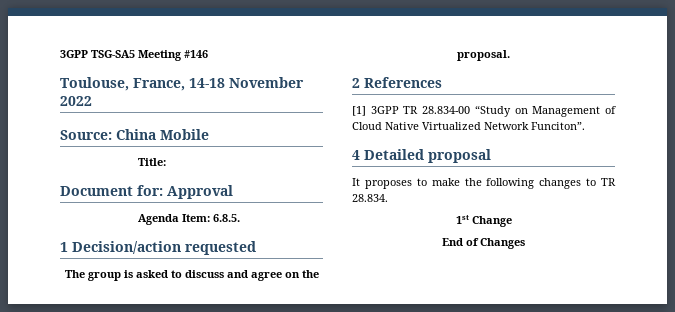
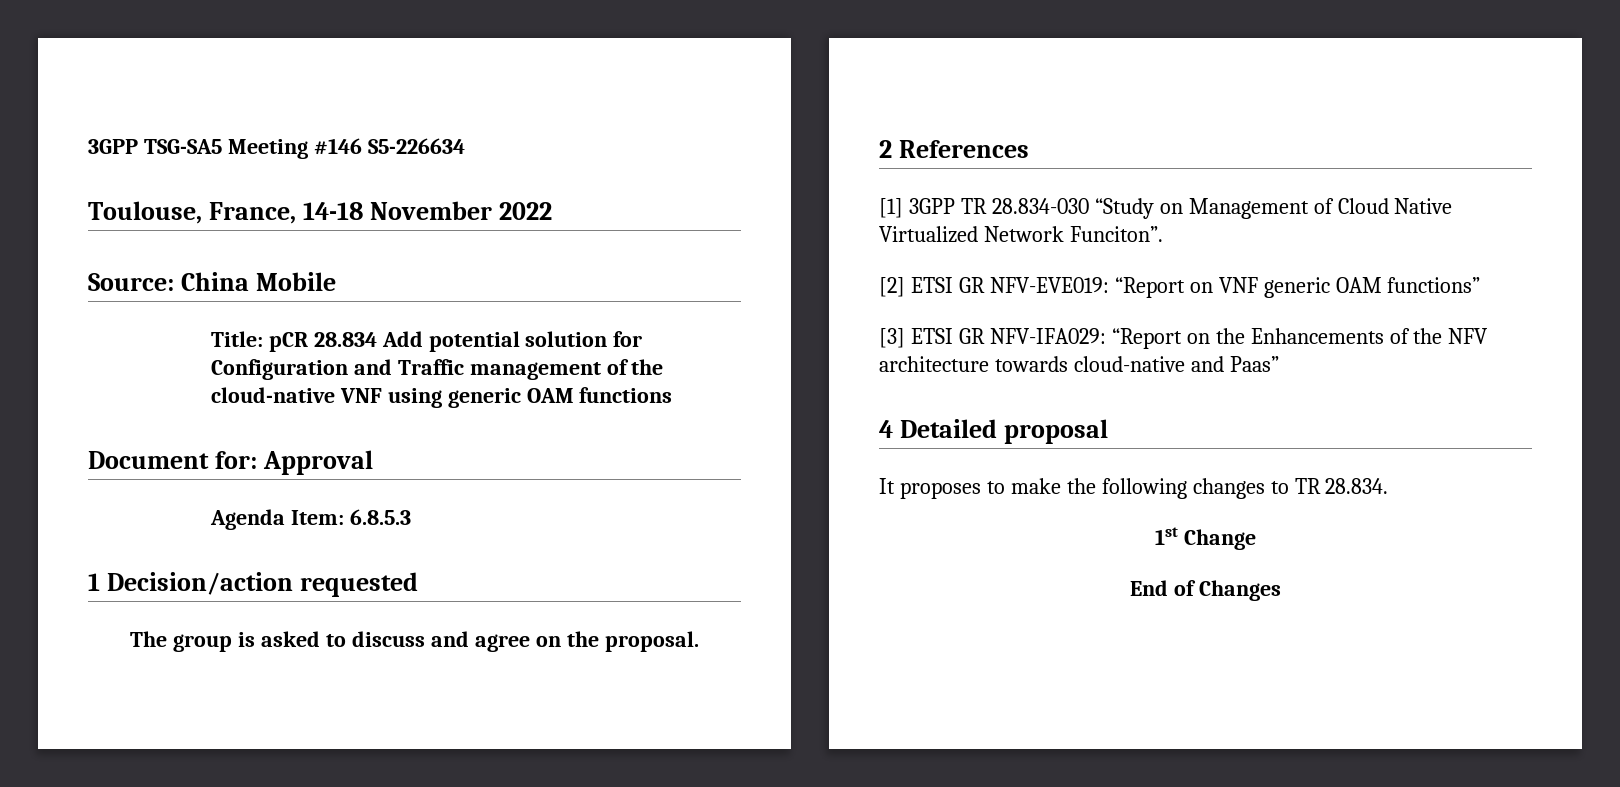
(208, 54) none -> [367,138,465,154] S5-226634
(167, 162) none -> [268,331,643,352] [210,359,664,380] [210,387,673,408] pCR 28.834 Add potential solution for Configuration and Traffic management of the cloud-native VNF using generic OAM functions
[213,214,241,222] 6.8.5. -> [349,509,411,525] 6.8.5.3
[422,106,471,114] 28.834-00 -> [991,198,1089,214] 28.834-030
(585, 126) none -> [879,277,1481,298] [879,328,1489,349] [879,356,1279,372] // [2] ETSI GR NFV-EVE019: “Report on VNF generic OAM functions” // [3] ETSI GR NFV-IFA029: “Report on the Enhancements of the NFV architecture towards cloud-native and Paas”

